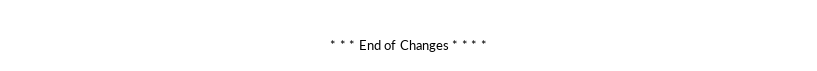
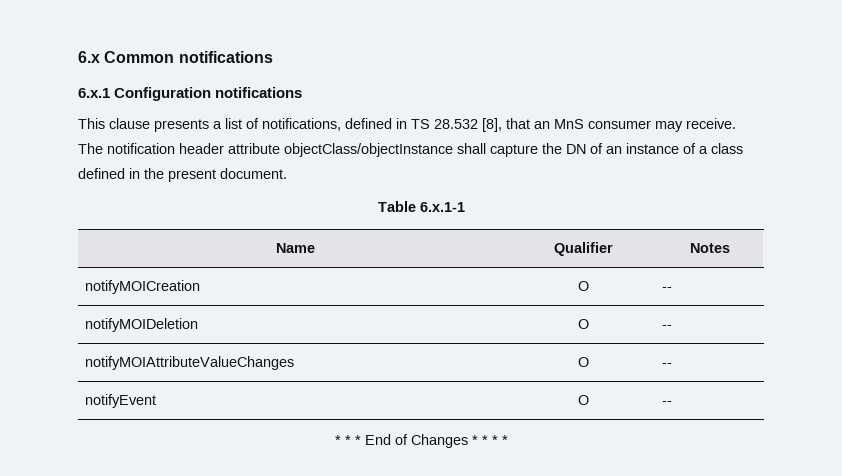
(330, 45) none -> [78,51,273,63] [78,87,303,101] [78,118,736,132] [78,143,743,157] [78,168,287,182] [377,201,465,212] [275,243,315,253] [554,242,613,256] [689,243,730,253] [85,280,201,294] [578,281,589,291] [662,287,673,291] [85,318,199,332] [578,319,589,329] [662,325,673,329] [85,356,295,370] [578,357,589,367] [662,363,673,367] [85,394,157,408] [578,395,589,405] [662,401,673,405] 6.x Common notifications // 6.x.1 Configuration notifications // This clause presents a list of notifications, defined in TS 28.532 [8], that an MnS consumer may receive. The notification header attribute objectClass/objectInstance shall capture the DN of an instance of a class defined in the present document. // Table 6.x.1-1 // Name | Qualifier | Notes // notifyMOICreation | O | -- // notifyMOIDeletion | O | -- // notifyMOIAttributeValueChanges | O | -- // notifyEvent | O | -- //

